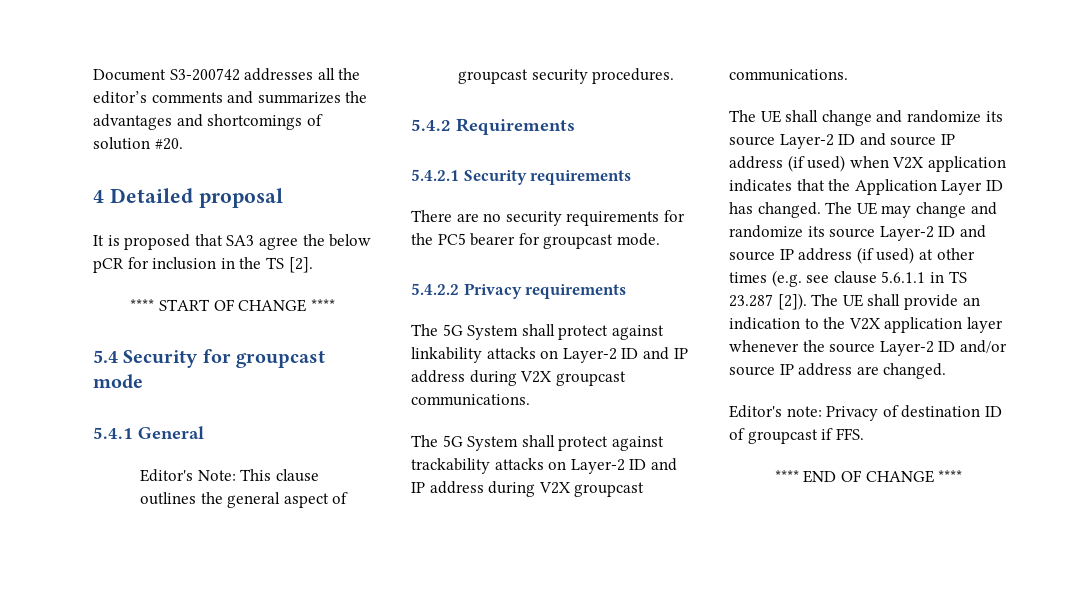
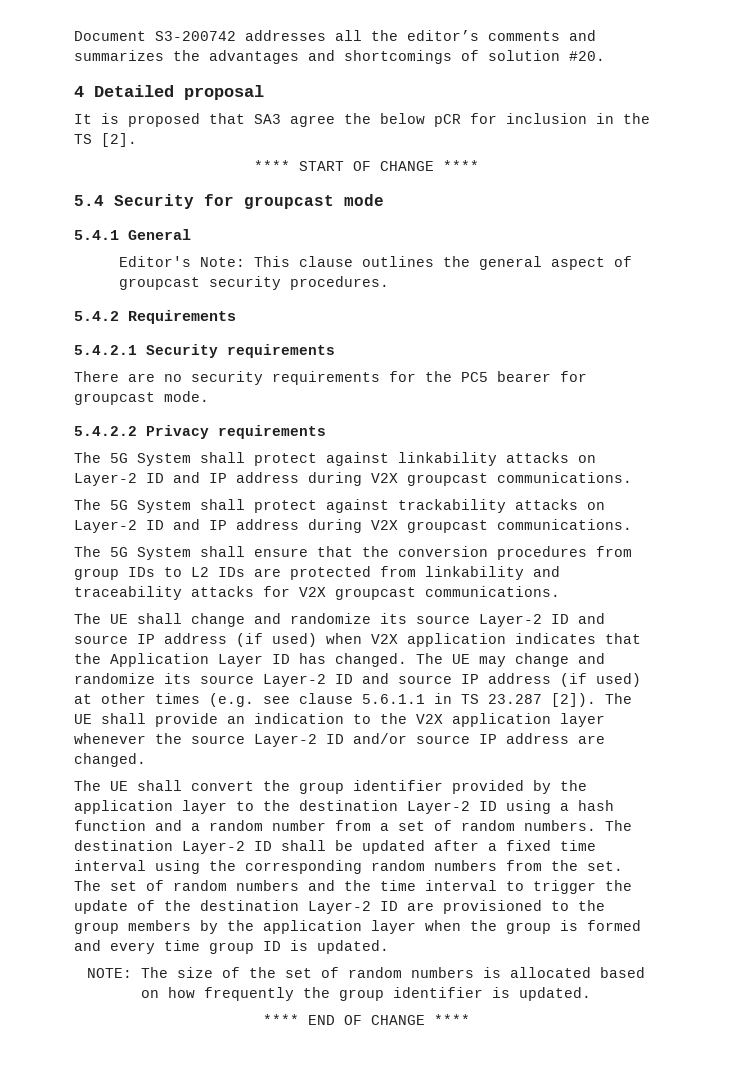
(848, 75) none -> [74,546,632,560] [74,566,560,580] [74,586,560,600] // The 5G System shall ensure that the conversion procedures from group IDs to L2 IDs are protected from linkability and traceability attacks for V2X groupcast communications.
[729,405,1002,421] [729,428,864,444] Editor's note: Privacy of destination ID of groupcast if FFS. -> [74,780,587,794] [74,800,614,814] [74,820,632,831] [74,840,596,854] [74,860,623,874] [74,880,632,894] [74,900,605,914] [74,920,641,934] [74,940,389,954] [87,967,645,978] [141,987,591,1001] The UE shall convert the group identifier provided by the application layer to the destination Layer-2 ID using a hash function and a random number from a set of random numbers. The destination Layer-2 ID shall be updated after a fixed time interval using the corresponding random numbers from the set. The set of random numbers and the time interval to trigger the update of the destination Layer-2 ID are provisioned to the group members by the application layer when the group is formed and every time group ID is updated. // NOTE: The size of the set of random numbers is allocated based on how frequently the group identifier is updated.

